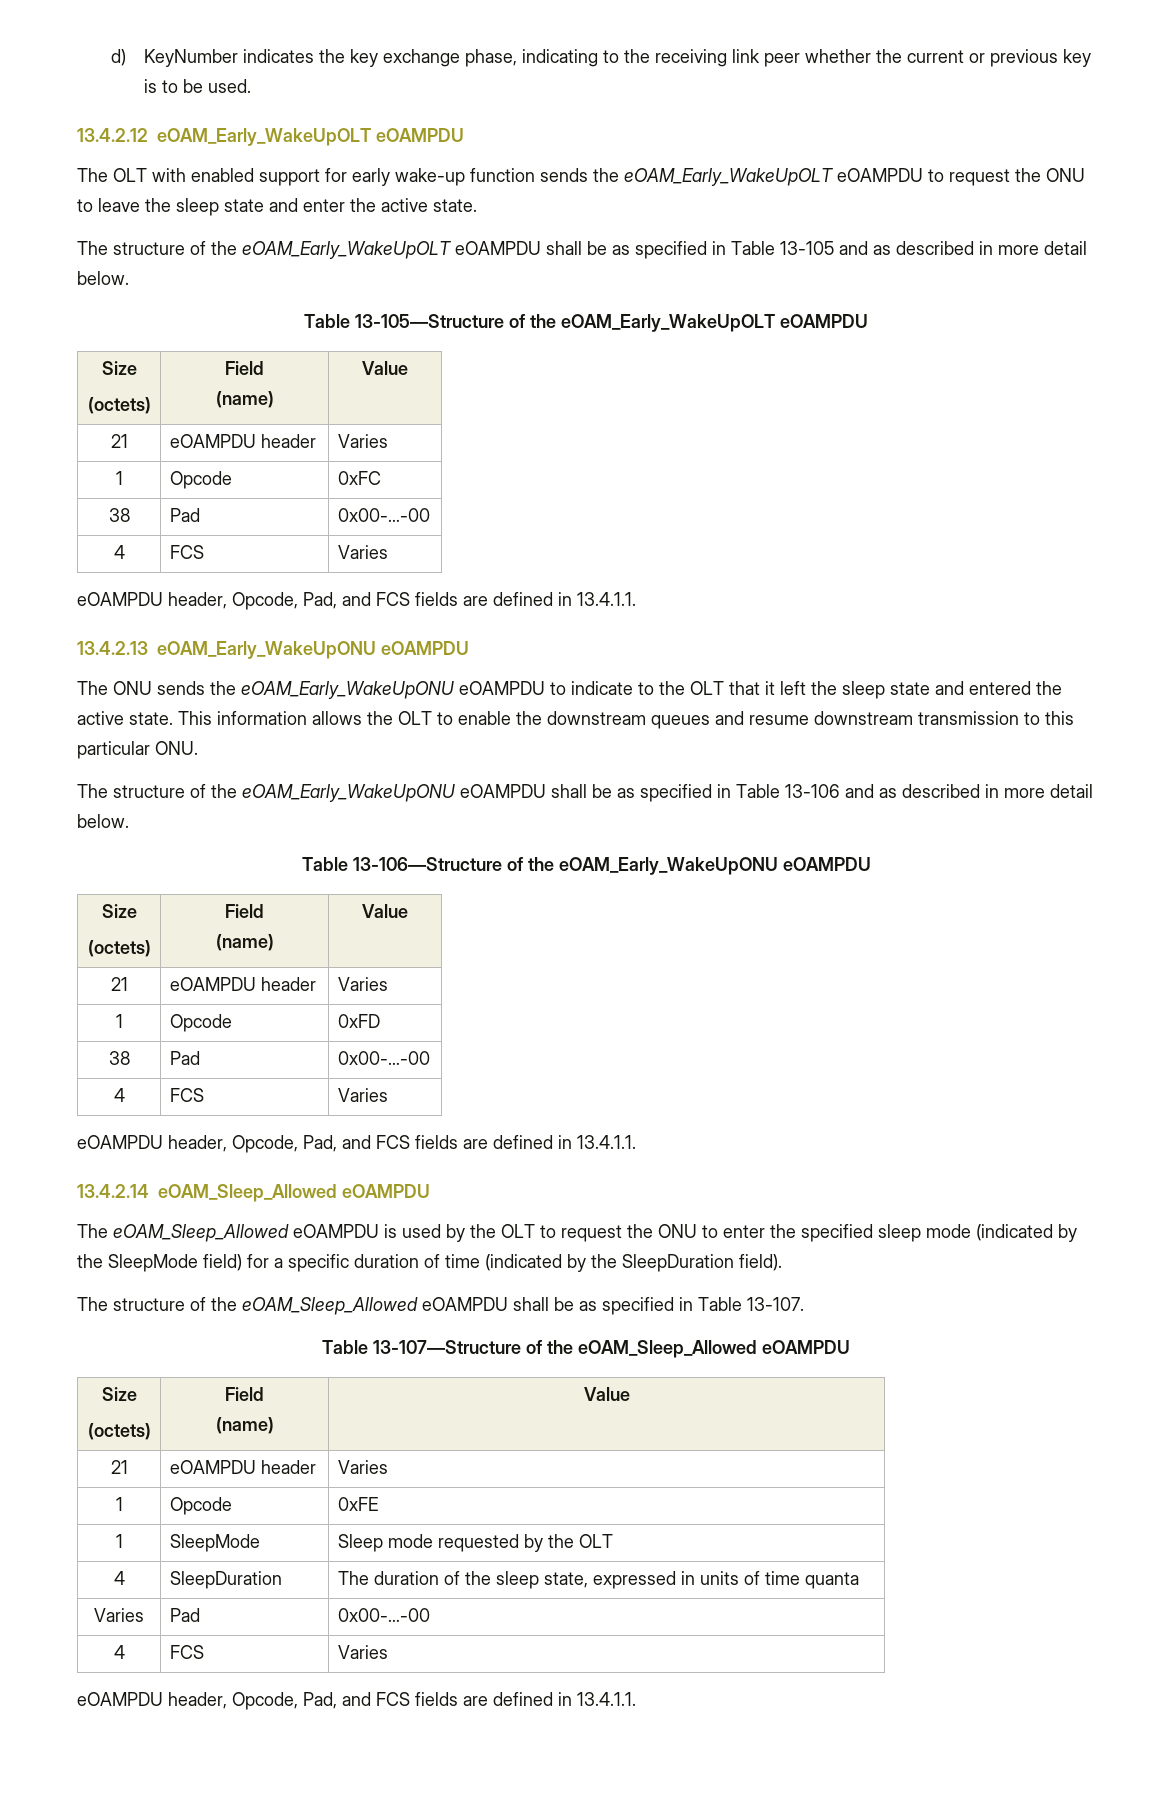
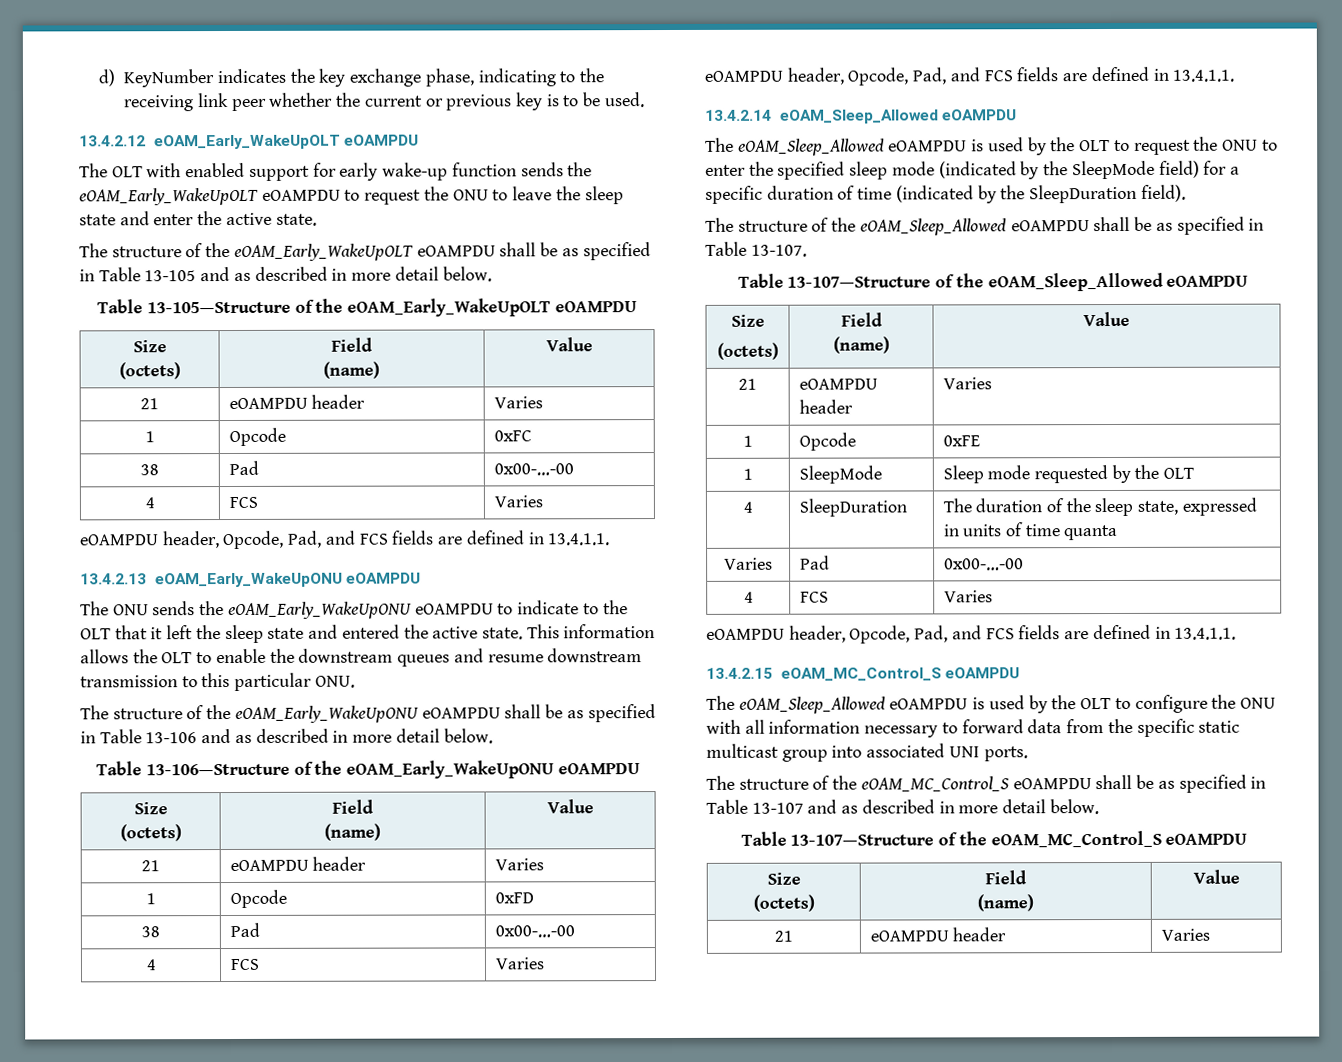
(636, 1699) none -> [706,667,1020,681] [706,694,1276,714] [706,718,1241,738] [706,743,1028,762] [706,774,1267,793] [706,799,1099,815] [740,830,1248,848] [766,872,801,885] [752,894,815,912] [985,870,1027,885] [977,894,1034,912] [1192,869,1240,884] [774,930,793,942] [869,927,1007,942] [1160,928,1210,941] // 13.4.2.15 eOAM_MC_Control_S eOAMPDU // The eOAM_Sleep_Allowed eOAMPDU is used by the OLT to configure the ONU with all information necessary to forward data from the specific static multicast group into associated UNI ports. // The structure of the eOAM_MC_Control_S eOAMPDU shall be as specified in Table 13-107 and as described in more detail below. // Table 13-107—Structure of the eOAM_MC_Control_S eOAMPDU // Size // (octets) | Field // (name) | Value // 21 | eOAMPDU header | Varies

